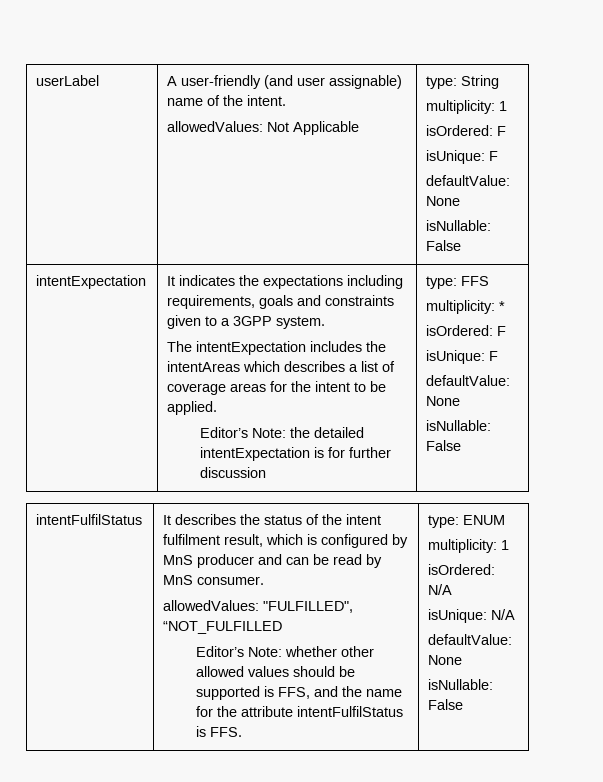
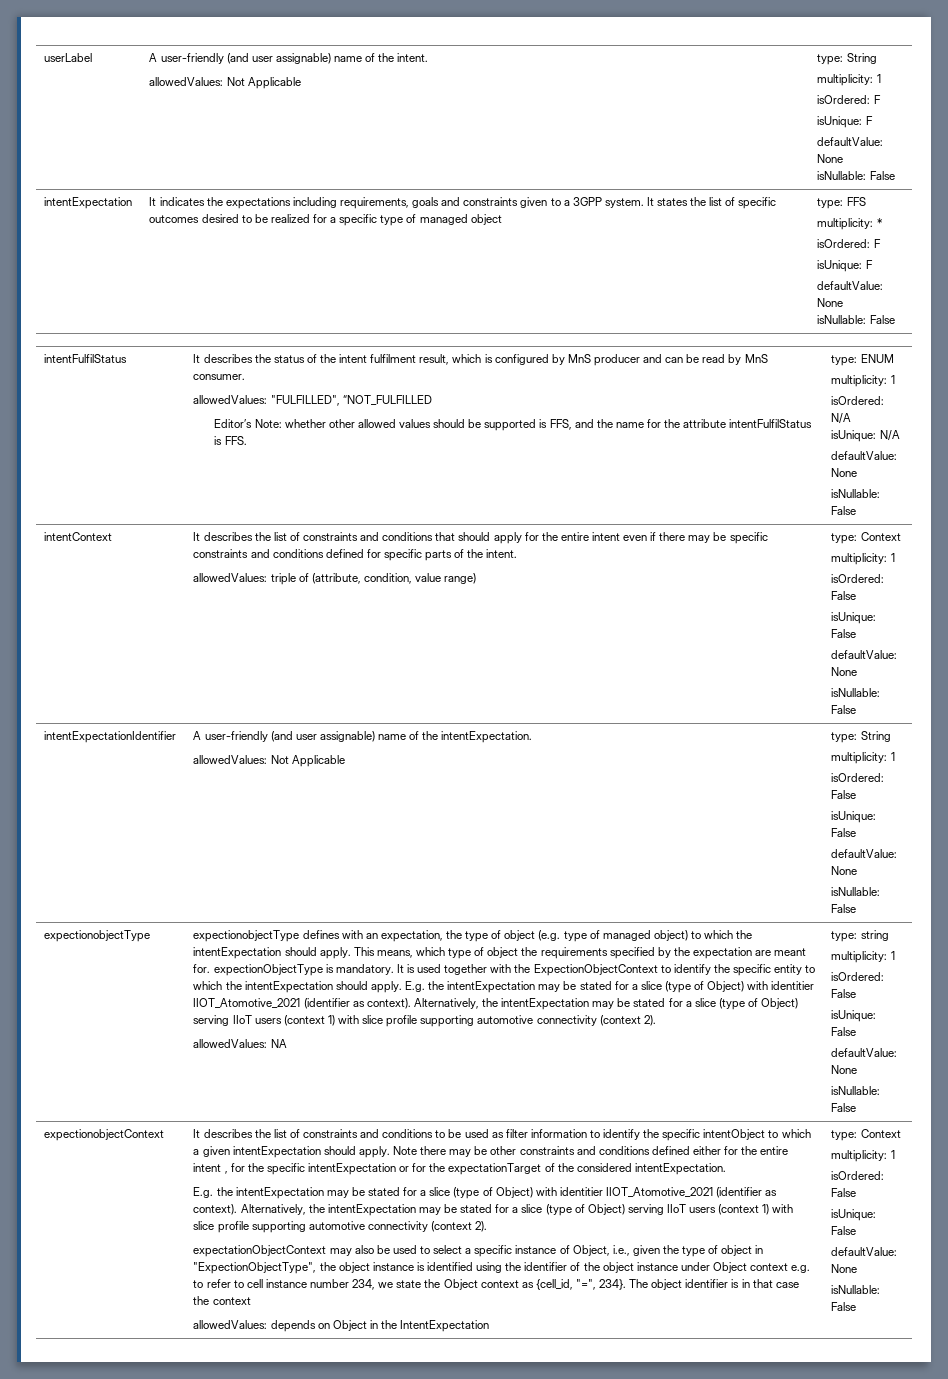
[167,341,387,355] [167,361,396,372] [167,381,387,395] [167,401,218,415] [199,427,364,438] [199,447,391,461] [199,467,266,478] // The intentExpectation includes the intentAreas which describes a list of coverage areas for the intent to be applied. // Editor’s Note: the detailed intentExpectation is for further discussion -> [646,197,777,209] [149,214,502,226] It states the list of specific outcomes desired to be realized for a specific type of managed object
(464, 704) none -> [44,532,113,541] [193,532,768,544] [193,549,518,561] [193,573,477,585] [831,532,901,544] [831,553,895,565] [831,574,885,583] [831,591,857,600] [831,612,877,624] [831,629,857,638] [831,650,898,659] [831,667,858,676] [831,688,881,697] [831,705,857,714] [44,731,177,743] [193,731,533,743] [193,755,345,767] [831,731,891,743] [831,752,895,764] [831,773,885,782] [831,790,857,799] [831,811,877,823] [831,828,857,837] [831,849,898,858] [831,866,858,875] [831,887,881,896] [831,904,857,913] [44,930,151,942] [193,930,753,942] [193,947,807,959] [193,964,816,976] [193,981,815,993] [193,998,799,1010] [193,1015,656,1027] [193,1039,287,1048] [831,930,889,942] [831,951,895,963] [831,972,885,981] [831,989,857,998] [831,1010,877,1022] [831,1027,857,1036] [831,1048,898,1057] [831,1065,858,1074] [831,1086,881,1095] [831,1103,857,1112] [44,1129,165,1141] [193,1129,811,1141] [193,1146,789,1158] [193,1163,726,1175] [193,1187,778,1199] [193,1204,794,1216] [193,1221,488,1233] [193,1245,764,1257] [193,1262,811,1274] [193,1279,799,1290] [193,1296,251,1305] [193,1320,490,1332] [831,1129,901,1141] [831,1150,895,1162] [831,1171,885,1180] [831,1188,857,1197] [831,1209,877,1221] [831,1226,857,1235] [831,1247,898,1256] [831,1264,858,1273] [831,1285,881,1294] [831,1302,857,1311] // intentContext | It describes the list of constraints and conditions that should apply for the entire intent even if there may be specific constraints and conditions defined for specific parts of the intent. // allowedValues: triple of (attribute, condition, value range) | type: Context // multiplicity: 1 // isOrdered: False // isUnique: False // defaultValue: None // isNullable: False // intentExpectationIdentifier | A user-friendly (and user assignable) name of the intentExpectation. // allowedValues: Not Applicable | type: String // multiplicity: 1 // isOrdered: False // isUnique: False // defaultValue: None // isNullable: False // expectionobjectType | expectionobjectType defines with an expectation, the type of object (e.g. type of managed object) to which the intentExpectation should apply. This means, which type of object the requirements specified by the expectation are meant for. expectionObjectType is mandatory. It is used together with the ExpectionObjectContext to identify the specific entity to which the intentExpectation should apply. E.g. the intentExpectation may be stated for a slice (type of Object) with identitier IIOT_Atomotive_2021 (identifier as context). Alternatively, the intentExpectation may be stated for a slice (type of Object) serving IIoT users (context 1) with slice profile supporting automotive connectivity (context 2). // allowedValues: NA | type: string // multiplicity: 1 // isOrdered: False // isUnique: False // defaultValue: None // isNullable: False // expectionobjectContext | It describes the list of constraints and conditions to be used as filter information to identify the specific intentObject to which a given intentExpectation should apply. Note there may be other constraints and conditions defined either for the entire intent , for the specific intentExpectation or for the expectationTarget of the considered intentExpectation. // E.g. the intentExpectation may be stated for a slice (type of Object) with identitier IIOT_Atomotive_2021 (identifier as context). Alternatively, the intentExpectation may be stated for a slice (type of Object) serving IIoT users (context 1) with slice profile supporting automotive connectivity (context 2). // expectationObjectContext may also be used to select a specific instance of Object, i.e., given the type of object in "ExpectionObjectType", the object instance is identified using the identifier of the object instance under Object context e.g. to refer to cell instance number 234, we state the Object context as {cell_id, "=", 234}. The object identifier is in that case the context // allowedValues: depends on Object in the IntentExpectation | type: Context // multiplicity: 1 // isOrdered: False // isUnique: False // defaultValue: None // isNullable: False

